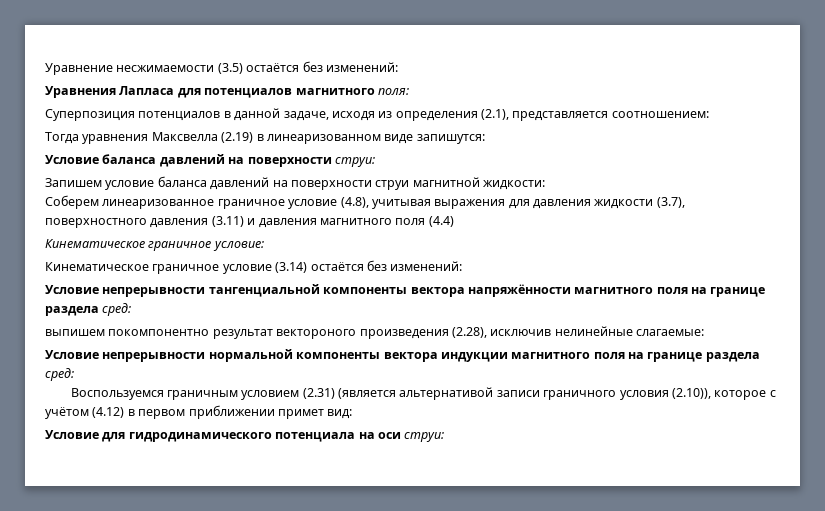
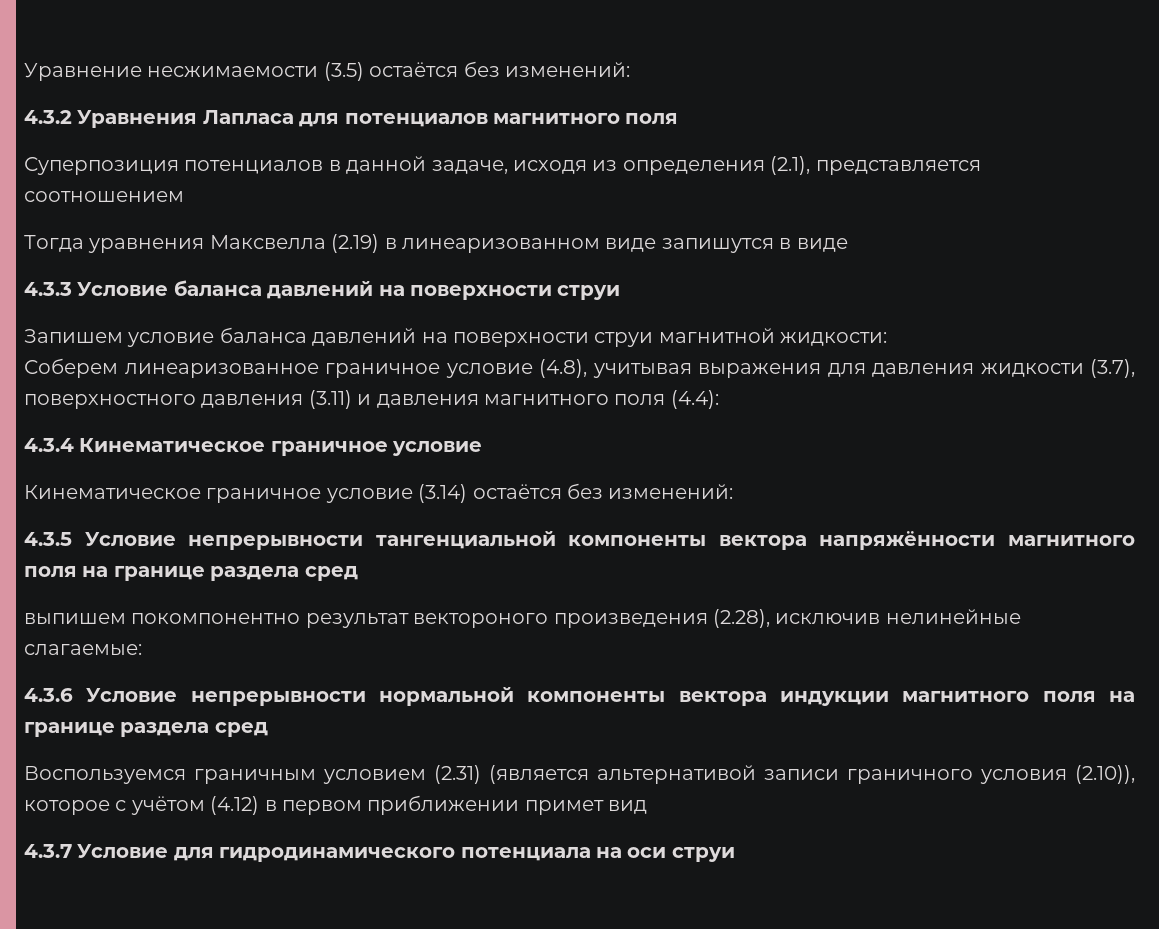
(398, 67) none -> [24,110,72,124] 4.3.2
[377,88,409,95] поля: -> [625,113,679,124] поля
[611,111,709,118] соотношением: -> [24,191,184,202] соотношением
[416,134,485,144] запишутся: // -> [661,238,848,253] [24,282,72,296] запишутся в виде // 4.3.3
[334,157,375,167] струи: -> [557,285,621,300] струи
[428,216,454,227] [45,239,264,251] (4.4) // Кинематическое граничное условие: -> [670,390,719,409] [24,438,483,456] (4.4): // 4.3.4 Кинематическое граничное условие
(463, 266) none -> [24,532,72,546] 4.3.5
[102,303,132,316] сред: -> [304,566,358,581] сред
(704, 332) none -> [24,688,73,702] 4.3.6
[45,368,74,381] сред: -> [214,722,268,737] сред
[327,409,353,419] вид: // -> [608,800,648,814] [24,844,72,858] вид // 4.3.7
[404,432,445,442] струи: -> [671,847,735,862] струи

